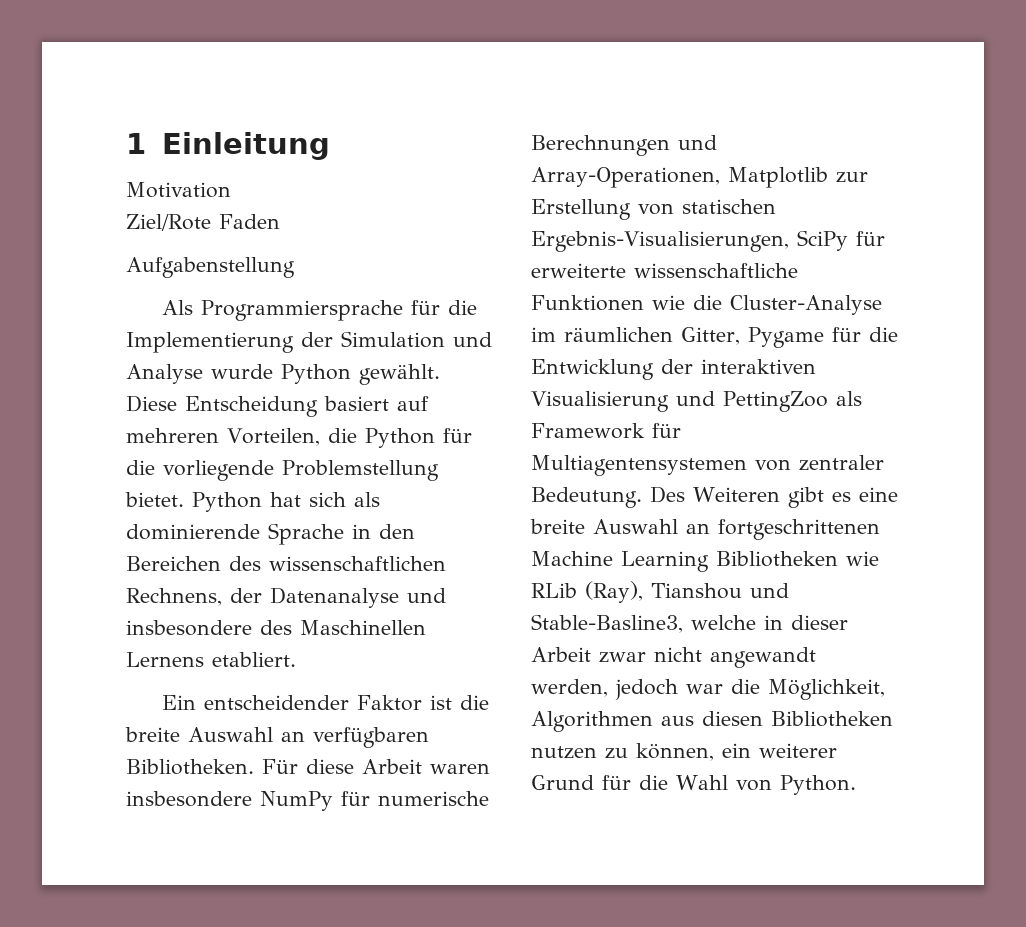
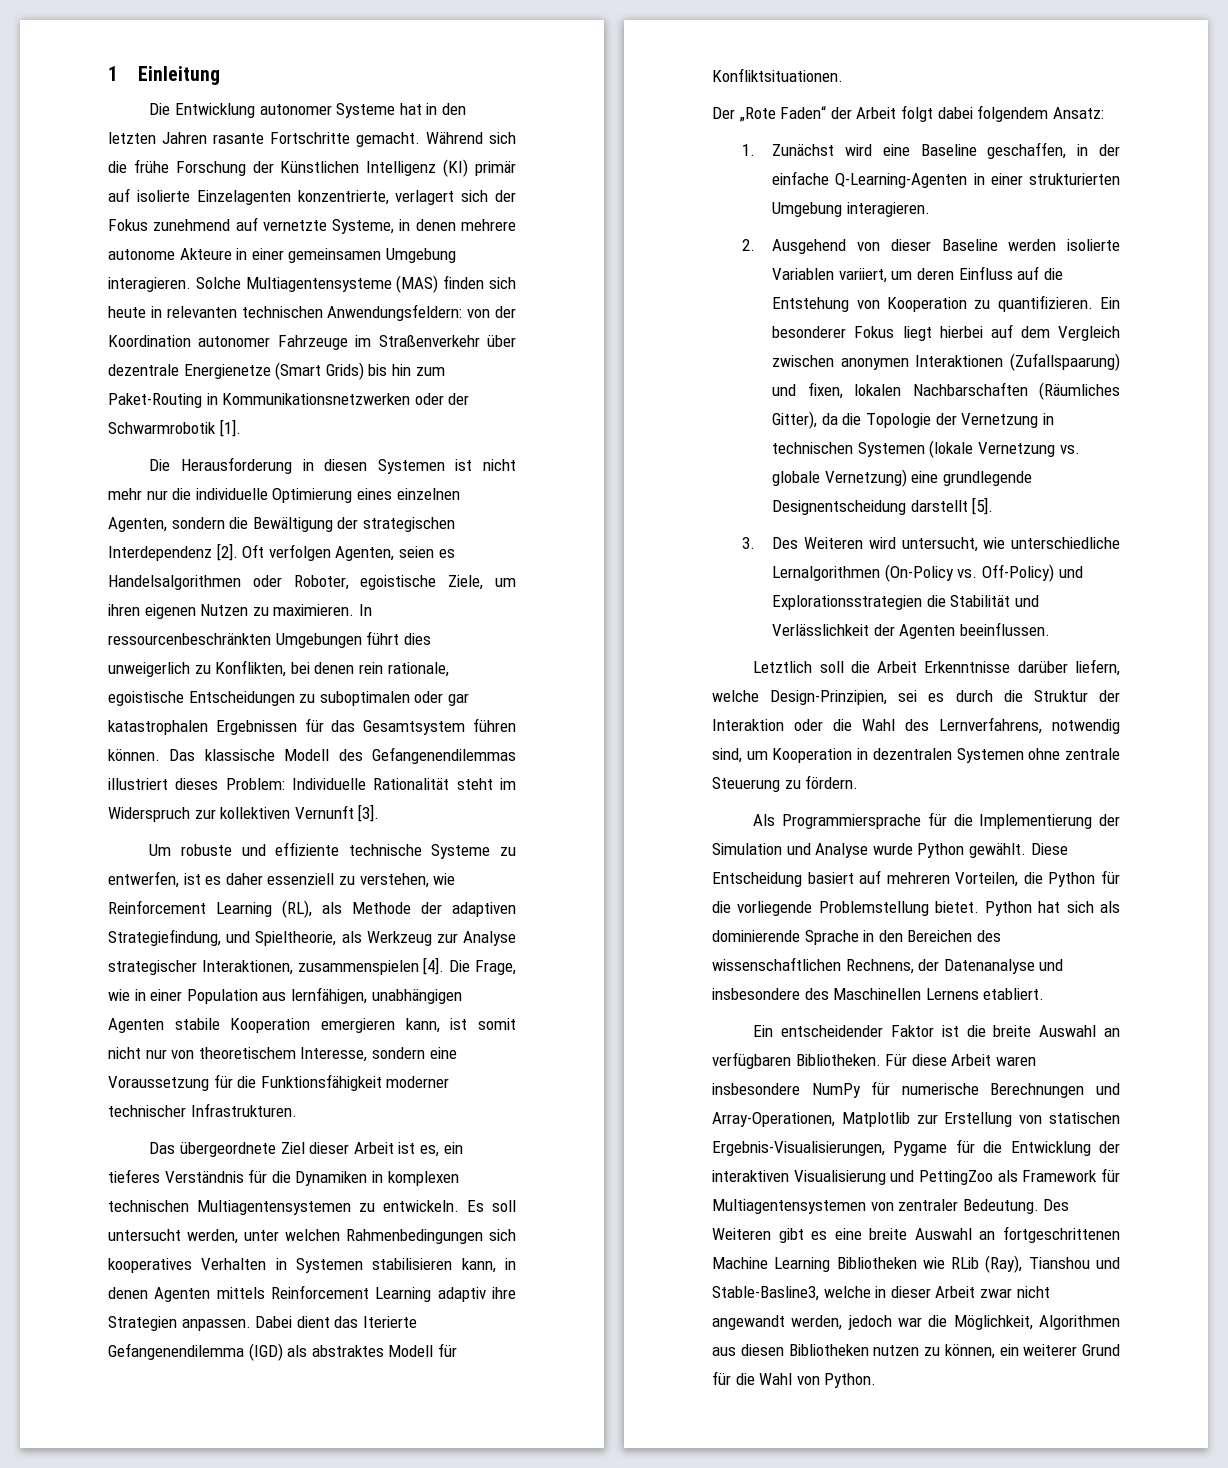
[126,182,231,198] [126,214,280,231] [126,257,295,278] Motivation // Ziel/Rote Faden // Aufgabenstellung -> [149,103,467,118] [108,132,516,147] [108,159,516,177] [108,188,516,205] [108,217,516,234] [108,248,456,263] [108,275,516,293] [108,304,516,321] [108,335,516,350] [108,362,445,380] [108,393,470,408] [108,419,241,437] [149,457,516,474] [108,488,460,503] [108,517,455,532] [108,543,455,561] [108,575,516,590] [108,604,372,619] [108,631,431,648] [108,660,449,677] [108,691,469,706] [108,718,516,735] [108,747,516,764] [108,778,516,790] [108,804,380,822] [149,842,516,859] [108,871,456,888] [108,900,516,918] [108,929,516,946] [108,957,516,975] [108,987,462,1004] [108,1018,516,1033] [108,1047,457,1062] [108,1074,450,1091] [108,1103,297,1117] [149,1142,463,1157] [108,1169,459,1186] [108,1200,516,1215] [108,1229,516,1244] [108,1258,516,1273] [108,1285,516,1302] [108,1316,417,1331] [108,1343,457,1361] [712,68,843,82] [712,105,1104,122] [742,142,1120,159] [772,171,1120,188] [772,202,930,217] [742,239,1120,254] [772,266,1063,283] [772,295,1120,312] [772,324,1120,341] [772,353,1120,371] [772,382,1120,400] [772,411,1054,429] [772,440,1080,458] [772,469,1033,487] [772,497,994,515] [742,537,1120,552] [772,564,1083,582] [772,595,1040,610] [772,622,1051,639] [753,659,1120,676] [712,690,1120,705] [712,717,1120,734] [712,748,1120,763] [712,775,859,792] Die Entwicklung autonomer Systeme hat in den letzten Jahren rasante Fortschritte gemacht. Während sich die frühe Forschung der Künstlichen Intelligenz (KI) primär auf isolierte Einzelagenten konzentrierte, verlagert sich der Fokus zunehmend auf vernetzte Systeme, in denen mehrere autonome Akteure in einer gemeinsamen Umgebung interagieren. Solche Multiagentensysteme (MAS) finden sich heute in relevanten technischen Anwendungsfeldern: von der Koordination autonomer Fahrzeuge im Straßenverkehr über dezentrale Energienetze (Smart Grids) bis hin zum Paket-Routing in Kommunikationsnetzwerken oder der Schwarmrobotik [1]. // Die Herausforderung in diesen Systemen ist nicht mehr nur die individuelle Optimierung eines einzelnen Agenten, sondern die Bewältigung der strategischen Interdependenz [2]. Oft verfolgen Agenten, seien es Handelsalgorithmen oder Roboter, egoistische Ziele, um ihren eigenen Nutzen zu maximieren. In ressourcenbeschränkten Umgebungen führt dies unweigerlich zu Konflikten, bei denen rein rationale, egoistische Entscheidungen zu suboptimalen oder gar katastrophalen Ergebnissen für das Gesamtsystem führen können. Das klassische Modell des Gefangenendilemmas illustriert dieses Problem: Individuelle Rationalität steht im Widerspruch zur kollektiven Vernunft [3]. // Um robuste und effiziente technische Systeme zu entwerfen, ist es daher essenziell zu verstehen, wie Reinforcement Learning (RL), als Methode der adaptiven Strategiefindung, und Spieltheorie, als Werkzeug zur Analyse strategischer Interaktionen, zusammenspielen [4]. Die Frage, wie in einer Population aus lernfähigen, unabhängigen Agenten stabile Kooperation emergieren kann, ist somit nicht nur von theoretischem Interesse, sondern eine Voraussetzung für die Funktionsfähigkeit moderner technischer Infrastrukturen. // Das übergeordnete Ziel dieser Arbeit ist es, ein tieferes Verständnis für die Dynamiken in komplexen technischen Multiagentensystemen zu entwickeln. Es soll untersucht werden, unter welchen Rahmenbedingungen sich kooperatives Verhalten in Systemen stabilisieren kann, in denen Agenten mittels Reinforcement Learning adaptiv ihre Strategien anpassen. Dabei dient das Iterierte Gefangenendilemma (IGD) als abstraktes Modell für Konfliktsituationen. // Der „Rote Faden“ der Arbeit folgt dabei folgendem Ansatz: // 1. Zunächst wird eine Baseline geschaffen, in der einfache Q-Learning-Agenten in einer strukturierten Umgebung interagieren. // 2. Ausgehend von dieser Baseline werden isolierte Variablen variiert, um deren Einfluss auf die Entstehung von Kooperation zu quantifizieren. Ein besonderer Fokus liegt hierbei auf dem Vergleich zwischen anonymen Interaktionen (Zufallspaarung) und fixen, lokalen Nachbarschaften (Räumliches Gitter), da die Topologie der Vernetzung in technischen Systemen (lokale Vernetzung vs. globale Vernetzung) eine grundlegende Designentscheidung darstellt [5]. // 3. Des Weiteren wird untersucht, wie unterschiedliche Lernalgorithmen (On-Policy vs. Off-Policy) und Explorationsstrategien die Stabilität und Verlässlichkeit der Agenten beeinflussen. // Letztlich soll die Arbeit Erkenntnisse darüber liefern, welche Design-Prinzipien, sei es durch die Struktur der Interaktion oder die Wahl des Lernverfahrens, notwendig sind, um Kooperation in dezentralen Systemen ohne zentrale Steuerung zu fördern.
[796,230,885,251] [531,263,798,278] [531,295,882,315] [531,327,740,345] SciPy für erweiterte wissenschaftliche Funktionen wie die Cluster-Analyse im räumlichen Gitter, -> (885, 1148) none

